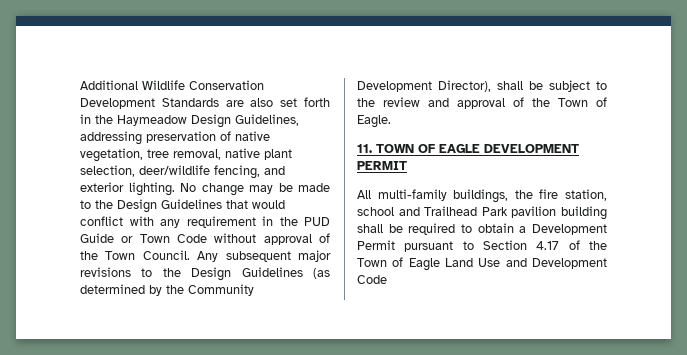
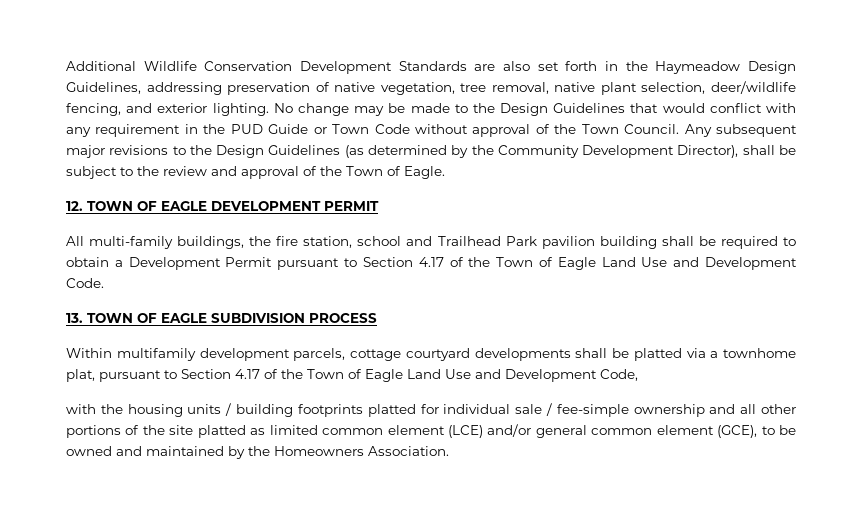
[357,144,372,153] 11. -> [66,201,83,211] 12.
[357,275,387,284] Code -> [66,278,104,288] [66,313,377,323] [66,348,796,361] [66,369,638,382] [66,403,796,417] [66,424,796,438] [66,446,449,459] Code. // 13. TOWN OF EAGLE SUBDIVISION PROCESS // Within multifamily development parcels, cottage courtyard developments shall be platted via a townhome plat, pursuant to Section 4.17 of the Town of Eagle Land Use and Development Code, // with the housing units / building footprints platted for individual sale / fee-simple ownership and all other portions of the site platted as limited common element (LCE) and/or general common element (GCE), to be owned and maintained by the Homeowners Association.

